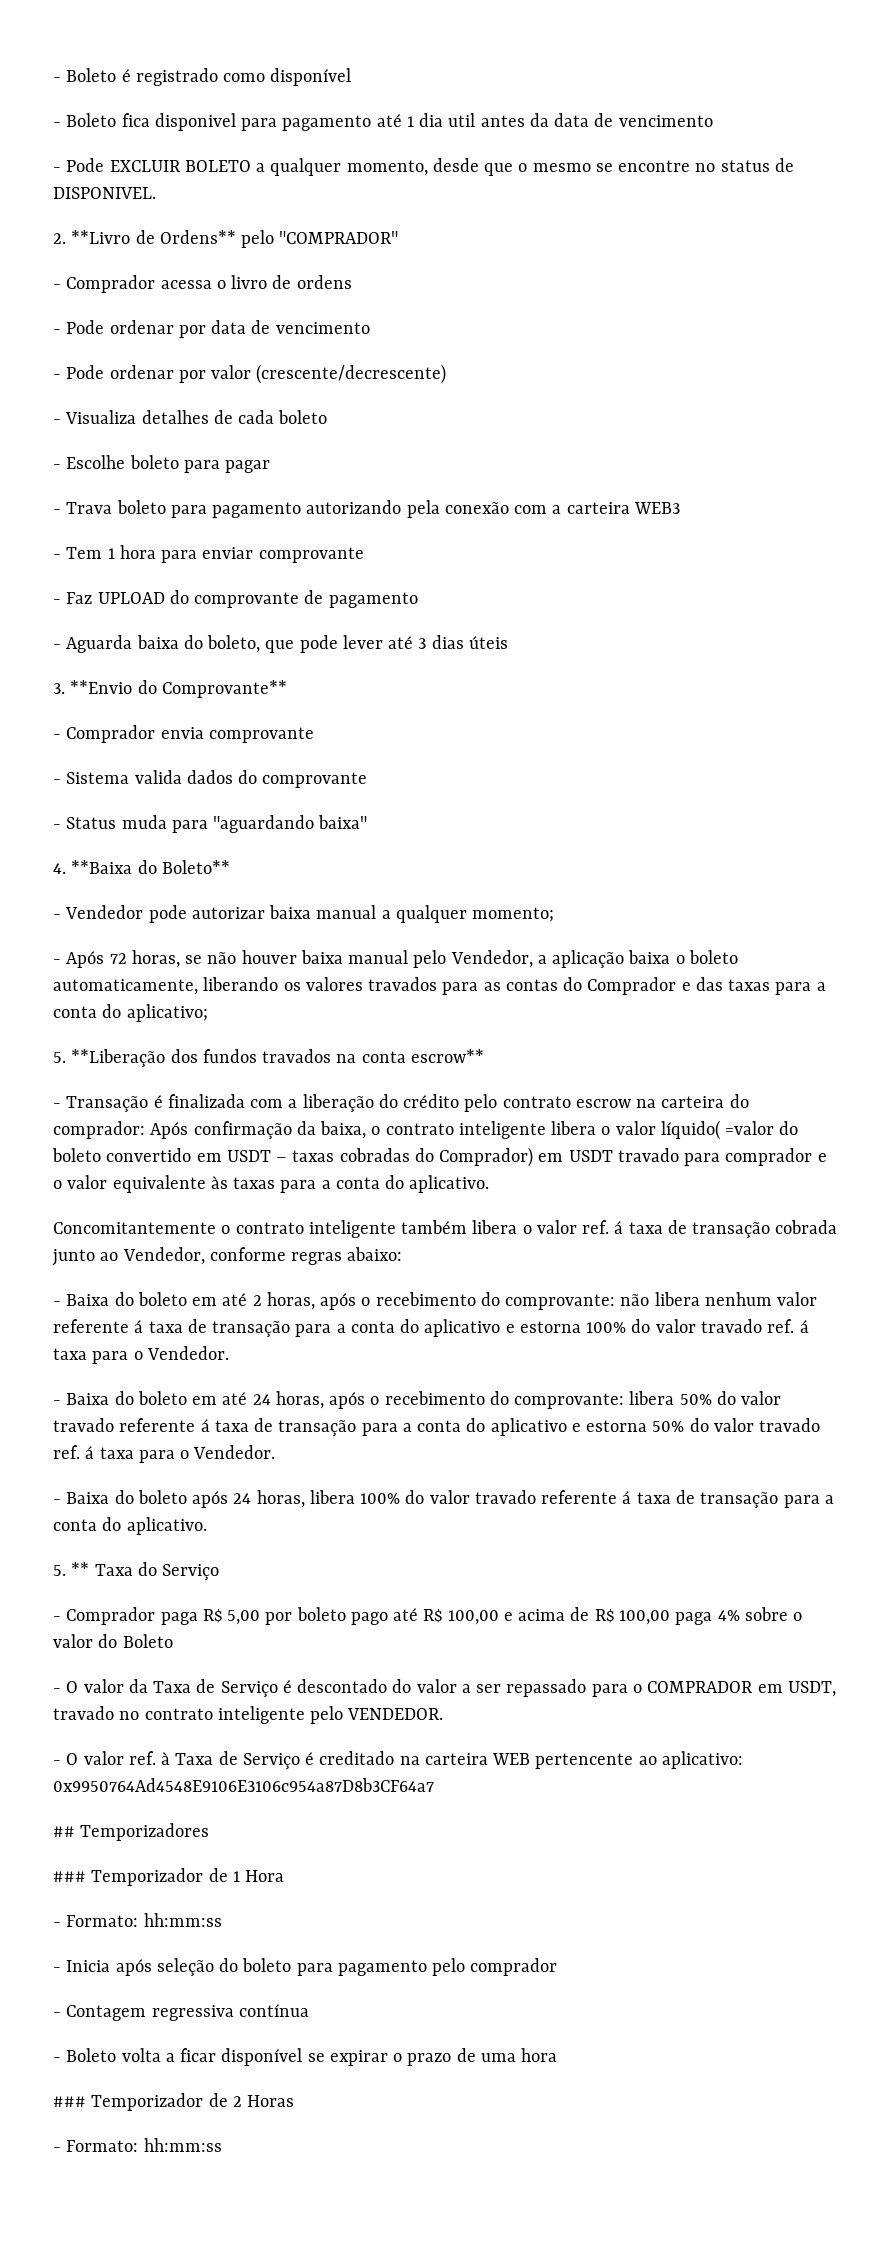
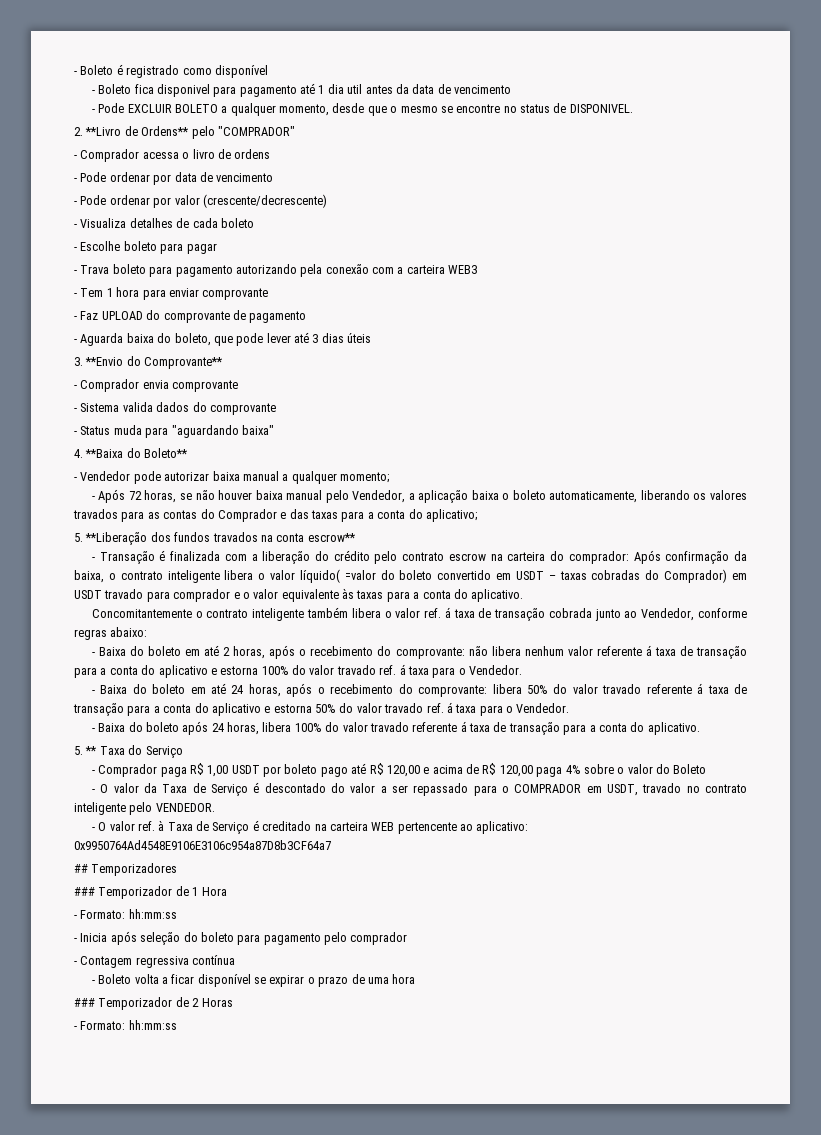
[227,1610,261,1625] 5,00 -> [207,765,260,777] 1,00 USDT
[447,1610,499,1625] 100,00 -> [386,765,420,777] 120,00
[618,1610,670,1625] 100,00 -> [499,765,533,777] 120,00

